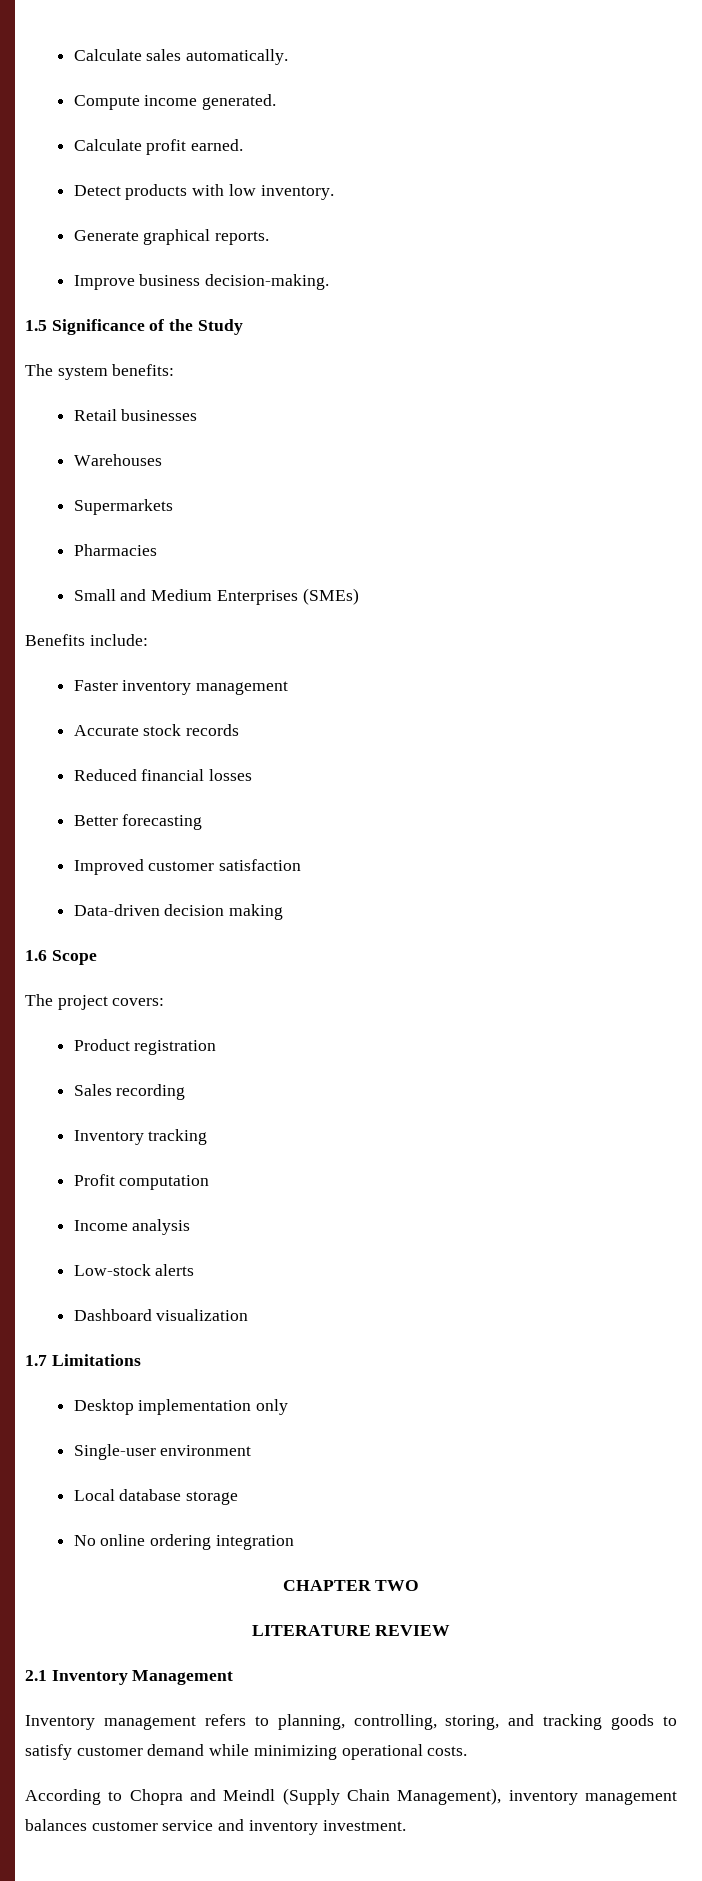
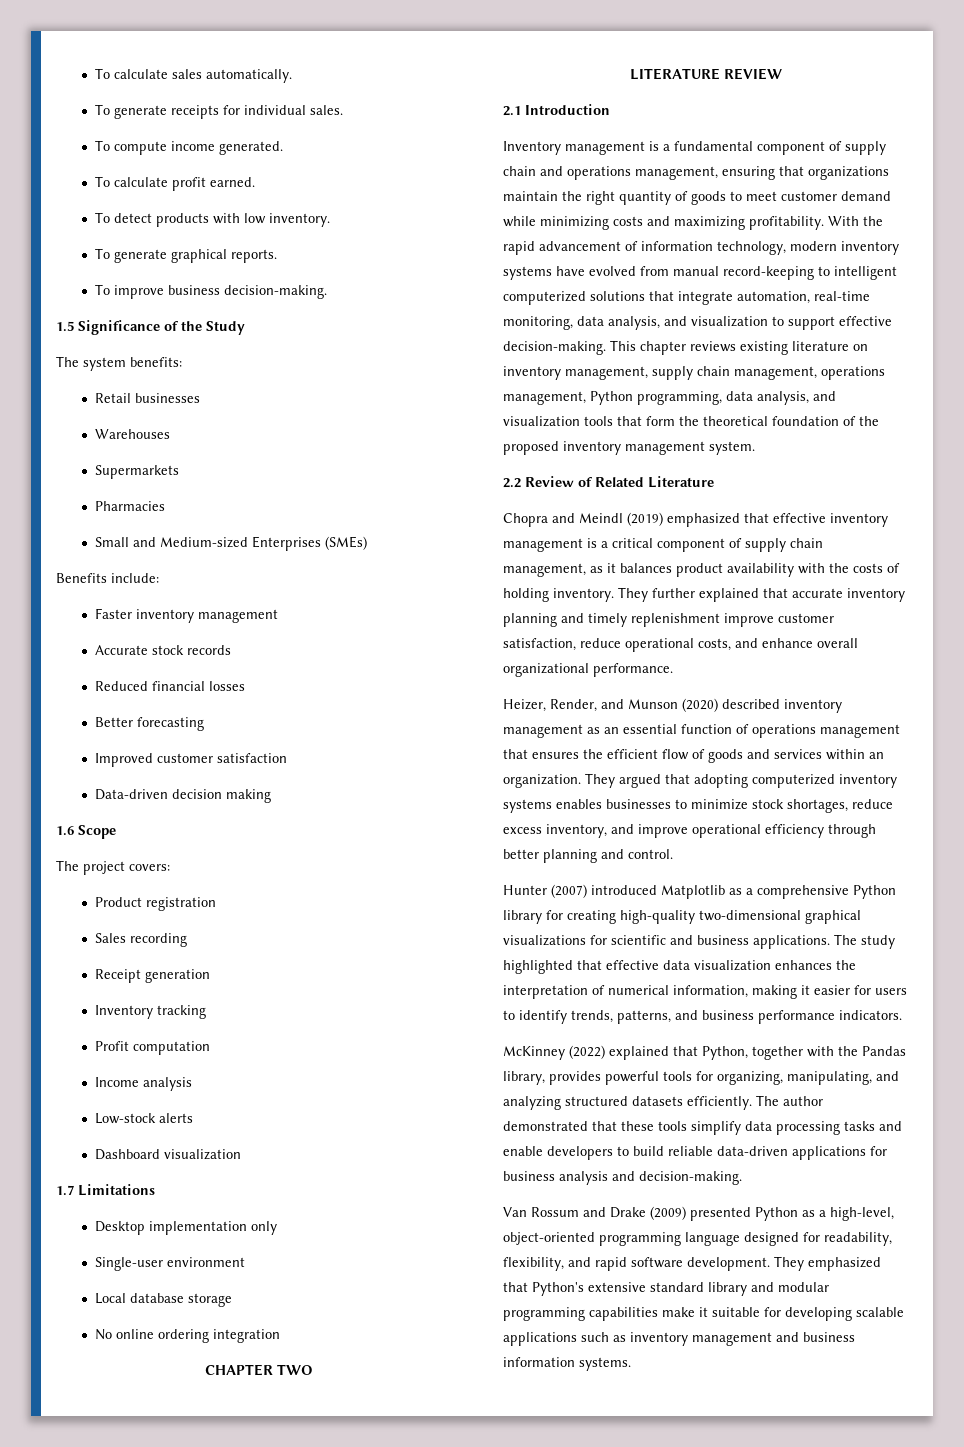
[73,49,142,61] Calculate -> [95,68,169,79] To calculate
[73,95,140,110] Compute -> [95,104,344,119] [95,140,168,155] To generate receipts for individual sales. // To compute
[73,139,142,151] Calculate -> [95,176,169,187] To calculate
[73,185,121,196] Detect -> [95,212,153,223] To detect
[73,230,139,241] Generate -> [95,248,168,263] To generate
[73,275,135,290] Improve -> [95,284,165,299] To improve
[151,589,213,601] Medium -> [160,537,249,548] Medium-sized
(186, 1092) none -> [95,969,211,983] // Receipt generation
[51,1670,234,1685] Inventory Management -> [525,104,610,115] Introduction
[204,1714,603,1730] refers to planning, controlling, storing, and tracking -> [649,141,886,155] [503,166,889,180] [503,191,688,205] is a fundamental component of supply chain and operations management, ensuring that organizations maintain the right quantity of
[25,1744,72,1760] satisfy -> [746,191,777,201] meet
[341,1744,468,1760] [25,1788,677,1805] [25,1819,406,1835] operational costs. // According to Chopra and Meindl (Supply Chain Management), inventory management balances customer service and inventory investment. -> [613,216,883,230] [503,241,899,255] [503,266,897,280] [503,291,870,305] [503,316,892,330] [503,340,868,355] [503,366,885,380] [503,391,836,405] [503,416,879,427] [503,441,755,455] [503,476,714,488] [503,512,888,527] [503,538,823,552] [503,563,900,577] [503,587,905,602] [503,613,834,627] [503,638,858,652] [503,663,673,677] [503,698,842,713] [503,724,900,738] [503,749,884,763] [503,773,897,788] [503,799,893,813] [503,824,876,838] [503,849,673,863] [503,884,896,899] [503,910,861,924] [503,934,895,949] [503,960,856,974] [503,985,907,999] [503,1010,902,1024] [503,1045,906,1060] [503,1071,899,1085] [503,1095,823,1110] [503,1121,902,1135] [503,1146,887,1160] [503,1171,742,1185] [503,1206,894,1221] [503,1232,892,1246] [503,1256,881,1271] [503,1282,829,1296] [503,1307,904,1321] [503,1332,855,1346] [503,1357,631,1371] costs and maximizing profitability. With the rapid advancement of information technology, modern inventory systems have evolved from manual record-keeping to intelligent computerized solutions that integrate automation, real-time monitoring, data analysis, and visualization to support effective decision-making. This chapter reviews existing literature on inventory management, supply chain management, operations management, Python programming, data analysis, and visualization tools that form the theoretical foundation of the proposed inventory management system. // 2.2 Review of Related Literature // Chopra and Meindl (2019) emphasized that effective inventory management is a critical component of supply chain management, as it balances product availability with the costs of holding inventory. They further explained that accurate inventory planning and timely replenishment improve customer satisfaction, reduce operational costs, and enhance overall organizational performance. // Heizer, Render, and Munson (2020) described inventory management as an essential function of operations management that ensures the efficient flow of goods and services within an organization. They argued that adopting computerized inventory systems enables businesses to minimize stock shortages, reduce excess inventory, and improve operational efficiency through better planning and control. // Hunter (2007) introduced Matplotlib as a comprehensive Python library for creating high-quality two-dimensional graphical visualizations for scientific and business applications. The study highlighted that effective data visualization enhances the interpretation of numerical information, making it easier for users to identify trends, patterns, and business performance indicators. // McKinney (2022) explained that Python, together with the Pandas library, provides powerful tools for organizing, manipulating, and analyzing structured datasets efficiently. The author demonstrated that these tools simplify data processing tasks and enable developers to build reliable data-driven applications for business analysis and decision-making. // Van Rossum and Drake (2009) presented Python as a high-level, object-oriented programming language designed for readability, flexibility, and rapid software development. They emphasized that Python's extensive standard library and modular programming capabilities make it suitable for developing scalable applications such as inventory management and business information systems.

